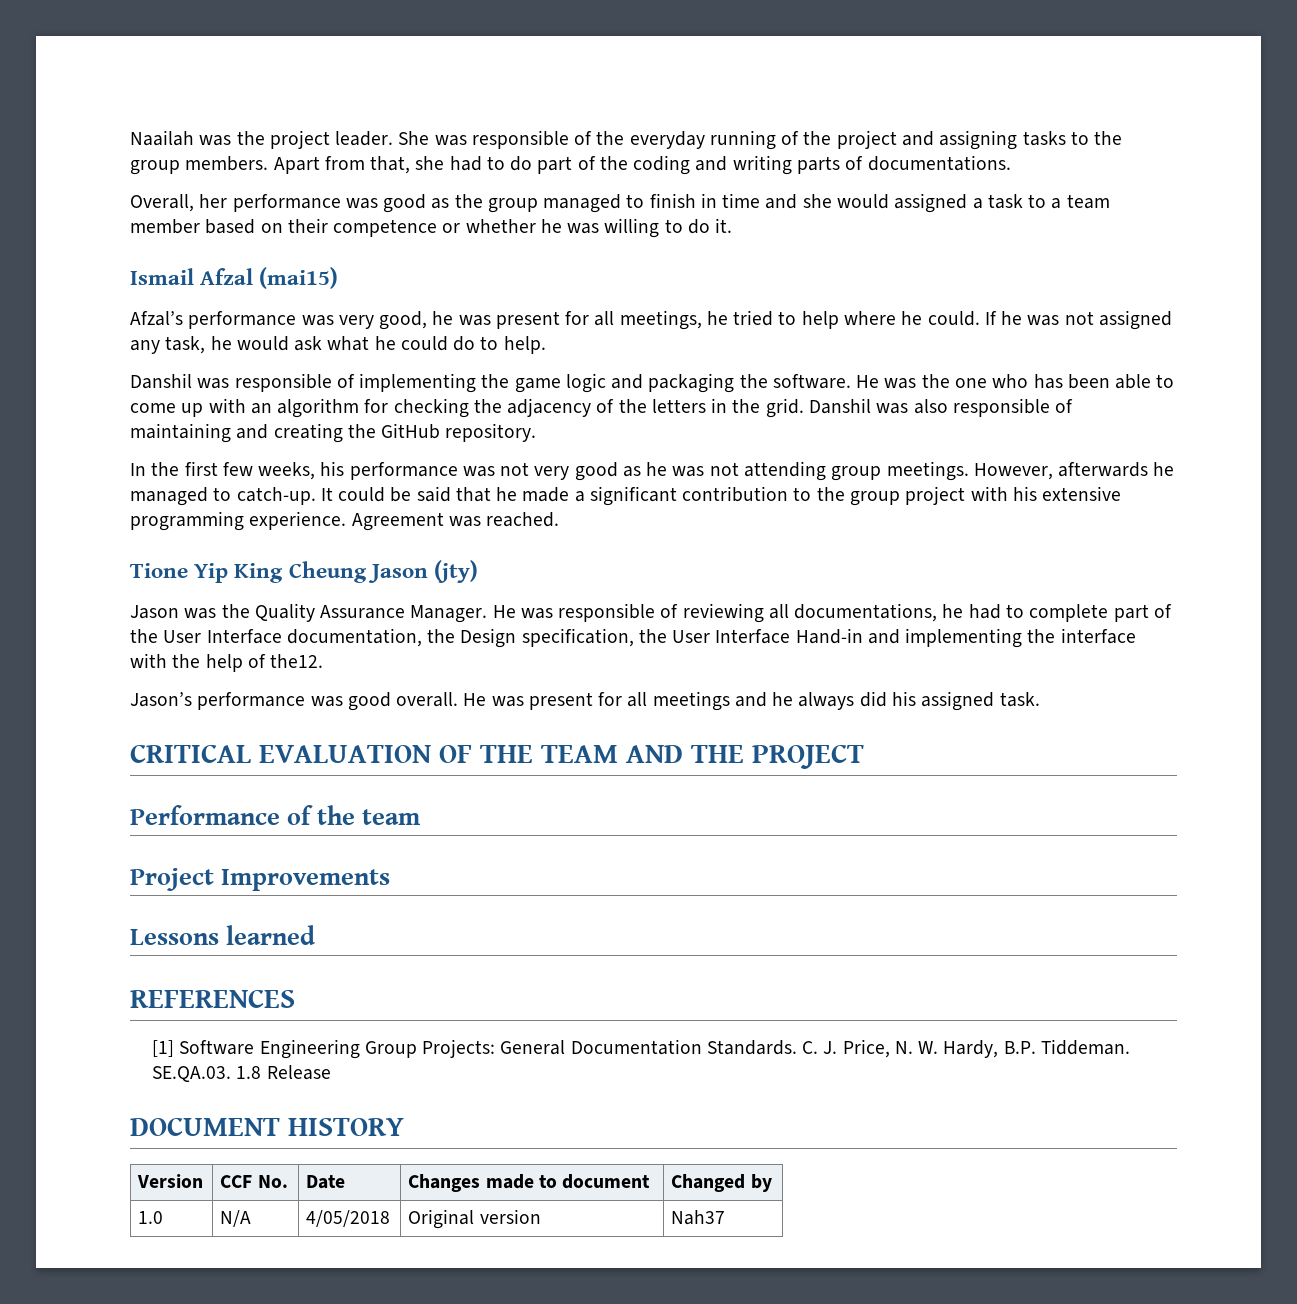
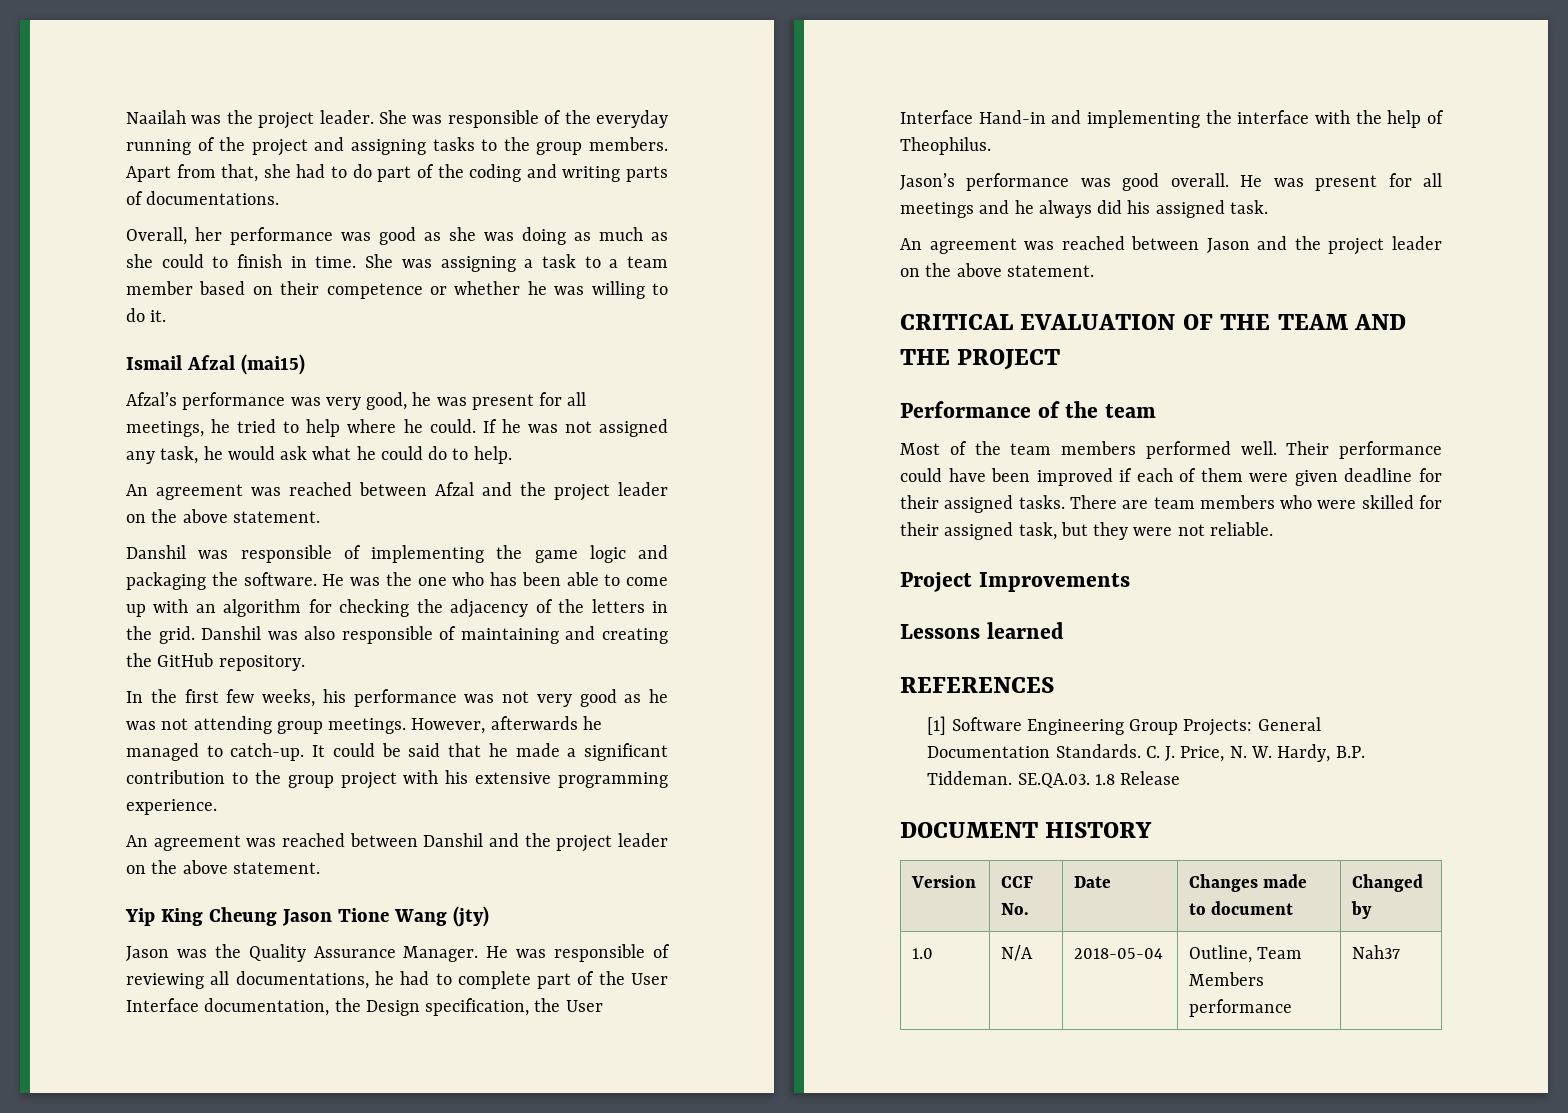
[454,193,968,213] the group managed to finish in time and she would assigned -> [449,227,668,245] [126,254,516,272] she was doing as much as she could to finish in time. She was assigning
(546, 345) none -> [126,482,668,501] [126,509,320,523] // An agreement was reached between Afzal and the project leader on the above statement.
[351,512,560,531] [130,563,188,578] Agreement was reached. // Tione -> [126,833,668,852] [126,860,320,874] // An agreement was reached between Danshil and the project leader on the above statement. //
(428, 573) none -> [337,908,447,926] Tione Wang
[270,654,324,668] the12. -> [900,137,991,155] Theophilus.
(1040, 699) none -> [900,236,1442,255] [900,263,1094,277] // An agreement was reached between Jason and the project leader on the above statement.
(422, 817) none -> [900,441,1442,459] [900,468,1442,486] [900,495,1442,513] [900,522,1273,540] // Most of the team members performed well. Their performance could have been improved if each of them were given deadline for their assigned tasks. There are team members who were skilled for their assigned task, but they were not reliable.
[306,1210,391,1227] [408,1209,541,1229] 4/05/2018 | Original version -> [1074,948,1164,959] [1189,945,1303,963] [1189,972,1265,986] [1189,999,1293,1017] 2018-05-04 | Outline, Team Members performance

